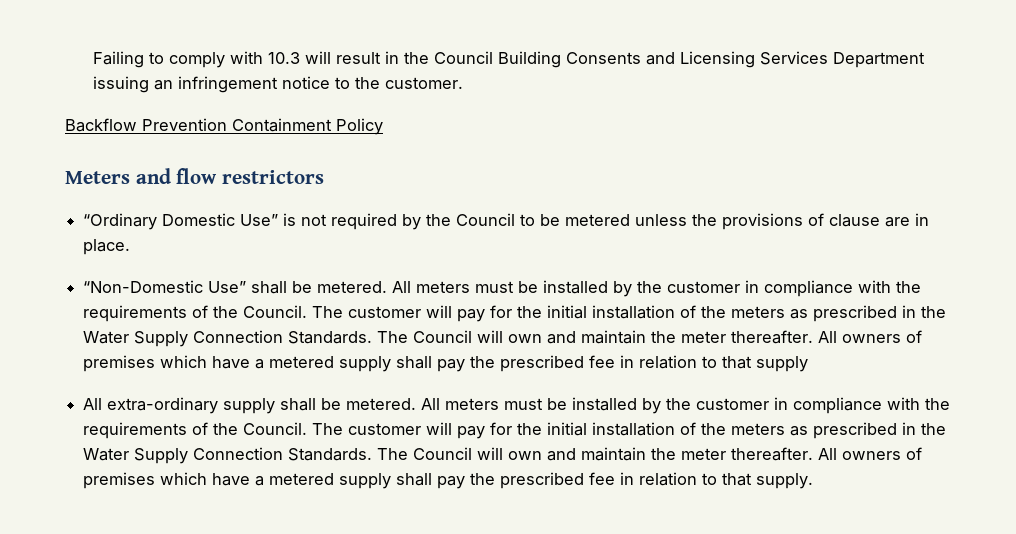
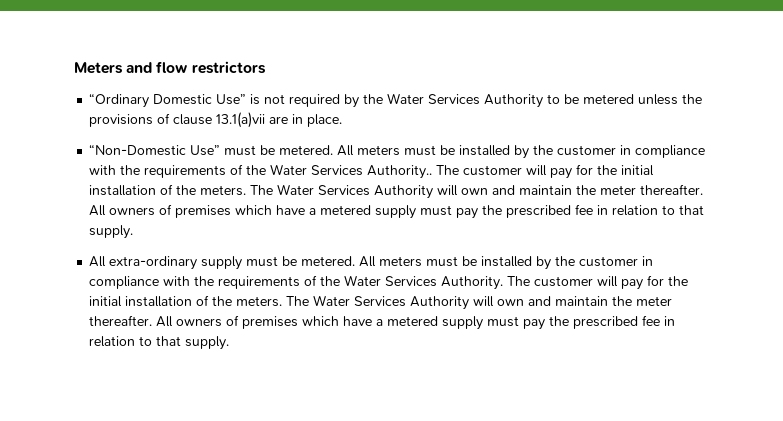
[93,51,926,68] [93,76,464,93] [65,118,383,135] Failing to comply with 10.3 will result in the Council Building Consents and Licensing Services Department issuing an infringement notice to the customer. // Backflow Prevention Containment Policy // -> (74, 68) none
[456,213,516,226] Council -> [387,93,544,108] Water Services Authority
(881, 220) none -> [216,112,266,128] 13.1(a)vii
[251,281,288,294] shall -> [224,145,257,156] must
[243,305,308,318] Council. -> [270,164,433,179] Water Services Authority..
[731,305,947,322] [83,330,473,347] meters as prescribed in the Water Supply Connection Standards. The Council -> [200,184,434,199] meters. The Water Services Authority
[396,355,809,372] shall pay the prescribed fee in relation to that supply -> [420,204,705,219] [89,225,134,239] must pay the prescribed fee in relation to that supply.
[280,398,317,411] shall -> [246,256,279,267] must
[243,422,308,435] Council. -> [344,275,504,290] Water Services Authority.
[731,422,947,439] [83,447,473,464] meters as prescribed in the Water Supply Connection Standards. The Council -> [236,295,470,310] meters. The Water Services Authority
[396,473,433,486] shall -> [487,316,520,327] must

